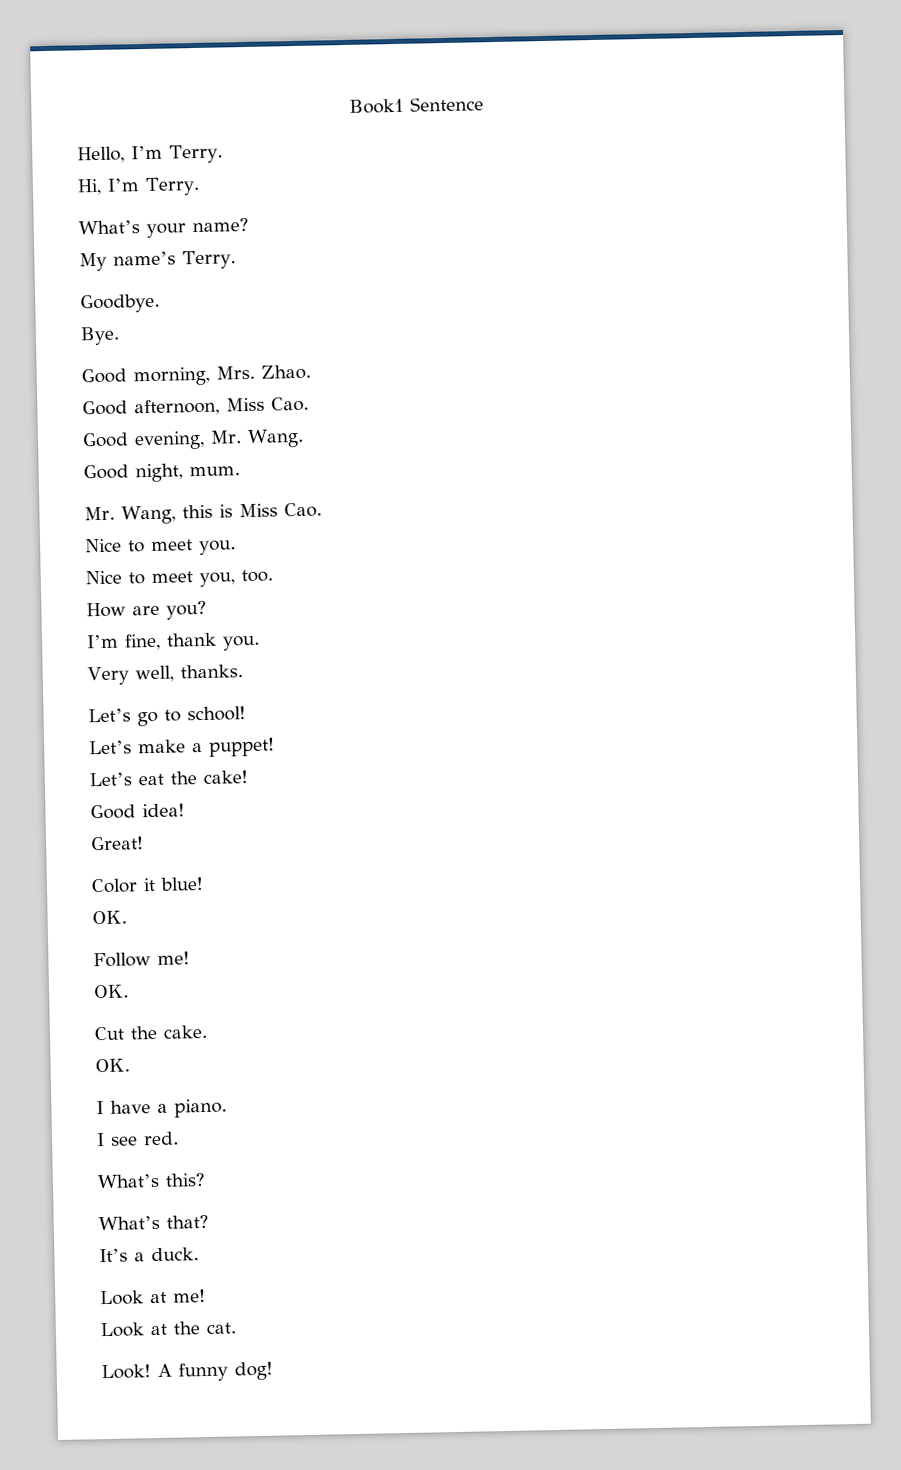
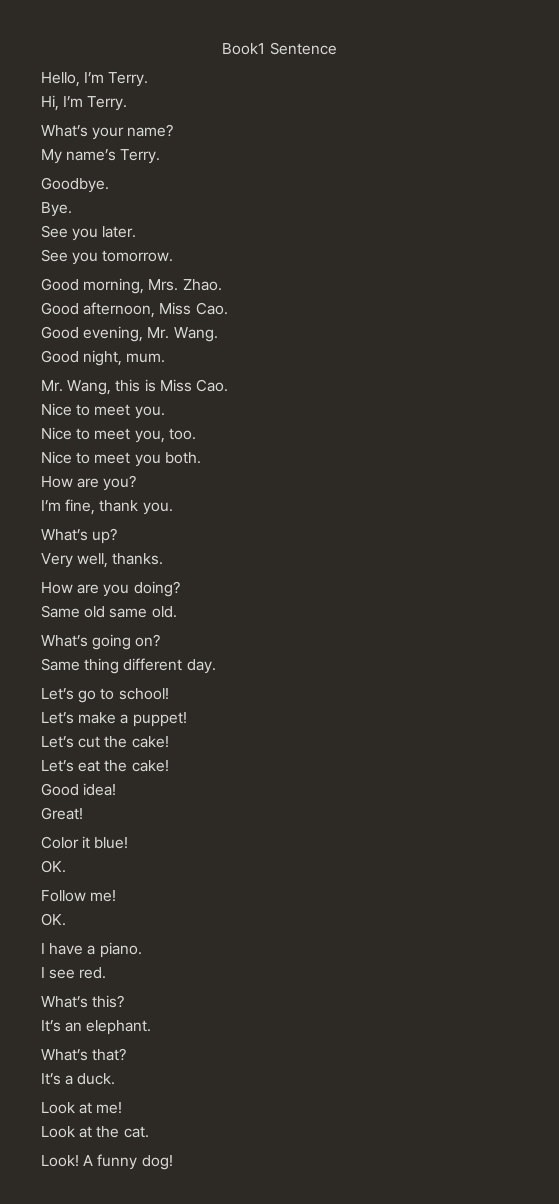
(120, 336) none -> [41,225,137,241] [41,249,174,265] // See you later. // See you tomorrow.
(273, 576) none -> [41,451,201,467] // Nice to meet you both.
(260, 643) none -> [41,528,118,544] // What’s up?
(243, 671) none -> [41,581,180,597] [41,605,177,618] [41,634,161,650] [41,658,216,674] // How are you doing? // Same old same old. // What’s going on? // Same thing different day.
(275, 747) none -> [41,736,169,748] // Let’s cut the cake!
[94,1024,208,1041] [95,1058,130,1073] // Cut the cake. // OK. -> (66, 919) none
(206, 1180) none -> [41,1020,152,1035] // It’s an elephant.

